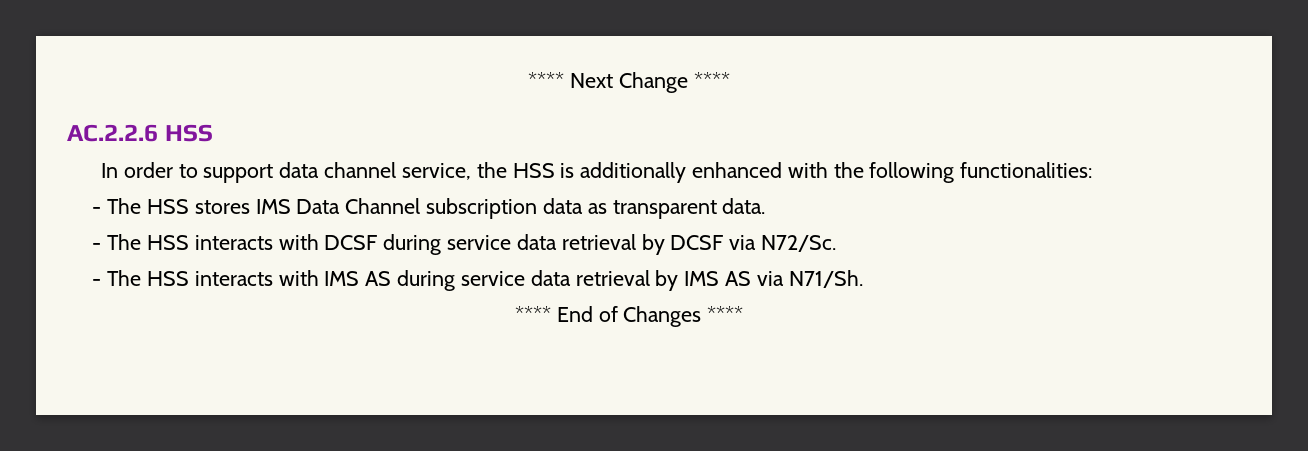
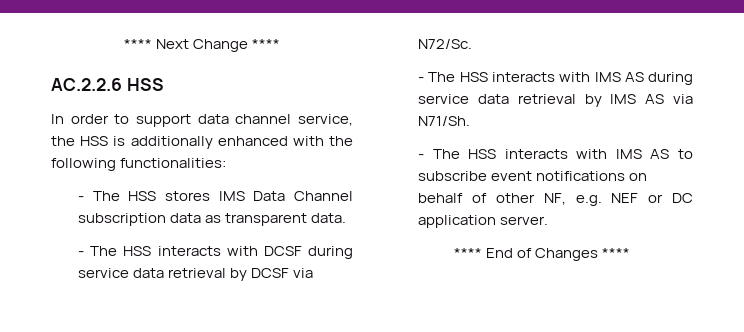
(863, 279) none -> [418,149,693,159] [418,171,648,181] [418,193,693,206] [418,215,549,228] // - The HSS interacts with IMS AS to subscribe event notifications on behalf of other NF, e.g. NEF or DC application server.

